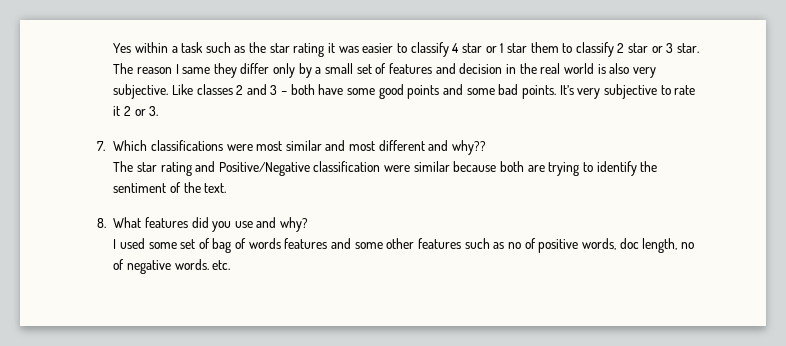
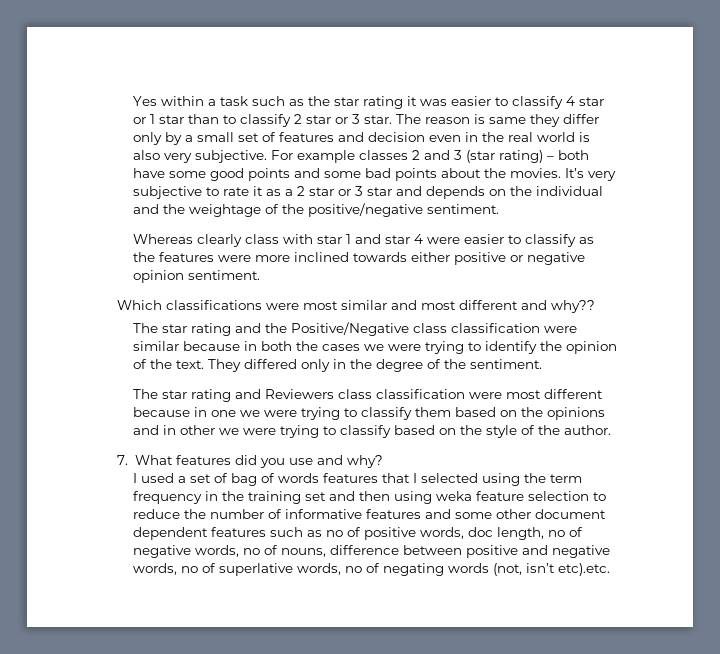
[530,42,559,53] them -> [187,114,219,124] than
[175,64,179,74] I -> [473,114,485,124] is
(503, 68) none -> [428,135,461,142] even
[171,84,193,95] Like -> [270,150,355,163] For example
(278, 90) none -> [465,150,543,163] (star rating)
[521,85,556,99] points. -> [394,168,561,181] points about the movies.
[123,106,159,116] [97,141,106,151] 2 or 3. // 7. -> [265,186,603,199] [132,203,499,217] [132,234,594,247] [132,252,585,265] [132,270,260,283] as a 2 star or 3 star and depends on the individual and the weightage of the positive/negative sentiment. // Whereas clearly class with star 1 and star 4 were easier to classify as the features were more inclined towards either positive or negative opinion sentiment. //
[218,162,310,176] Positive/Negative -> [264,322,447,336] the Positive/Negative class
[500,161,545,172] both are -> [243,341,421,351] in both the cases we were
[113,183,167,193] sentiment -> [565,341,617,354] opinion
[97,218,107,228] // 8. -> [207,359,542,372] [132,389,603,402] [132,407,605,420] [132,425,611,438] [116,455,128,465] They differed only in the degree of the sentiment. // The star rating and Reviewers class classification were most different because in one we were trying to classify them based on the opinions and in other we were trying to classify based on the style of the author. // 7.
[148,242,177,249] some -> [177,476,186,483] a
(328, 243) none -> [381,473,582,486] [132,491,606,504] [132,509,421,519] that I selected using the term frequency in the training set and then using weka feature selection to reduce the number of informative features
(415, 243) none -> [534,509,606,519] [132,527,208,540] document dependent
[174,259,231,270] words. etc. -> [194,545,610,558] [132,563,610,576] words, no of nouns, difference between positive and negative words, no of superlative words, no of negating words (not, isn’t etc).etc.

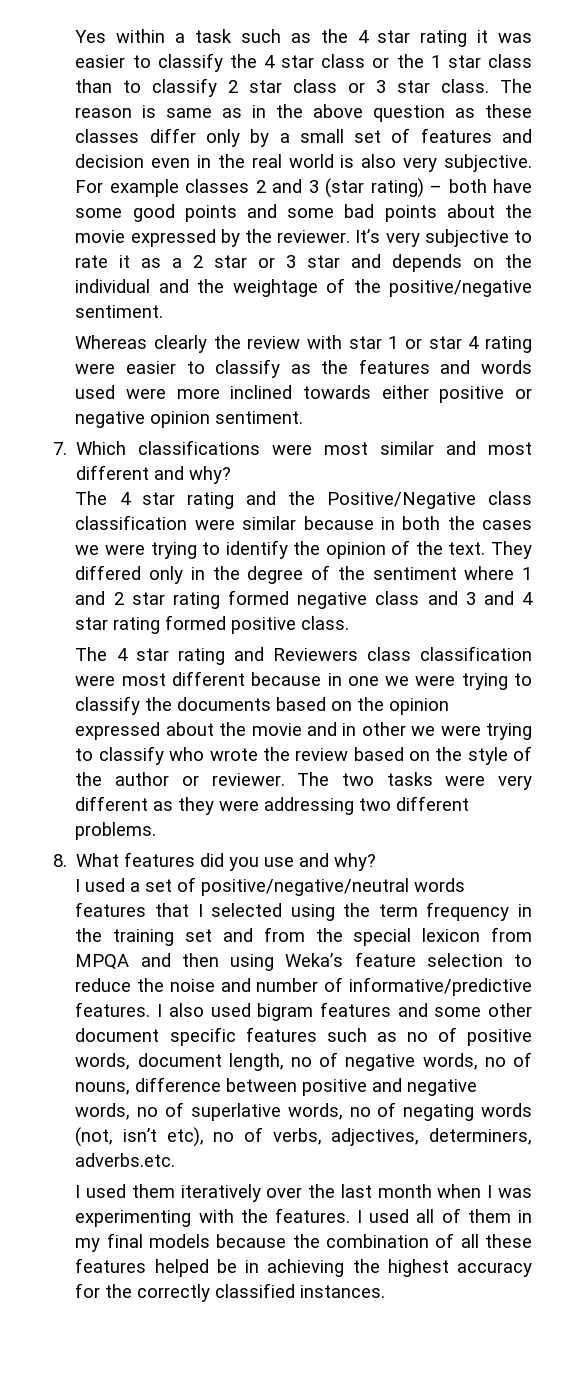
(330, 101) none -> [357,30,369,43] 4
[565,96,604,106] [132,117,146,124] 4 star or -> [229,54,424,68] the 4 star class or the
(184, 119) none -> [487,54,532,68] class
[334,114,392,124] or 3 star. -> [293,79,490,93] class or 3 star class.
[529,114,560,127] they -> [222,104,533,122] [75,129,140,143] as in the above question as these classes
[509,168,561,178] movies. -> [75,229,351,247] movie expressed by the reviewer.
[244,234,279,244] class -> [213,335,301,349] the review
[354,234,381,244] and -> [405,338,423,349] or
(423, 239) none -> [485,336,533,353] rating
(214, 257) none -> [440,360,532,374] [75,385,116,399] and words used
(260, 275) none -> [52,442,67,455] 7.
[550,300,595,313] [132,323,158,333] why?? // The -> [188,466,231,484] [75,491,131,505] why? // The 4
[469,359,542,369] [132,389,158,399] sentiment. // The -> [372,566,532,580] [75,590,534,609] [75,615,350,634] [75,647,128,661] sentiment where 1 and 2 star rating formed negative class and 3 and 4 star rating formed positive class. // The 4
[414,407,605,420] them based on the opinions -> [145,697,450,715] [75,722,302,740] the documents based on the opinion expressed about the movie
(391, 431) none -> [169,747,349,761] who wrote the review
[563,425,611,435] [116,455,128,465] author. // 7. -> [115,772,532,790] [75,796,470,815] [75,822,157,840] [52,854,67,867] author or reviewer. The two tasks were very different as they were addressing two different problems. // 8.
[230,473,275,486] bag of -> [201,878,410,896] positive/negative/neutral
(355, 496) none -> [263,927,532,946] [75,953,171,970] from the special lexicon from MPQA and
[435,491,472,501] weka -> [285,953,344,967] Weka’s
[209,509,362,519] number of informative -> [169,977,532,996] [75,1002,314,1021] noise and number of informative/predictive features. I also used bigram
[132,527,208,540] dependent -> [169,1027,236,1046] specific
[467,527,493,537] doc -> [137,1053,222,1067] document
[557,563,610,576] etc).etc. -> [166,1127,532,1147] [75,1153,176,1167] [75,1184,532,1202] [75,1208,532,1227] [75,1233,532,1252] [75,1258,532,1277] [75,1283,386,1302] etc), no of verbs, adjectives, determiners, adverbs.etc. // I used them iteratively over the last month when I was experimenting with the features. I used all of them in my final models because the combination of all these features helped be in achieving the highest accuracy for the correctly classified instances.

